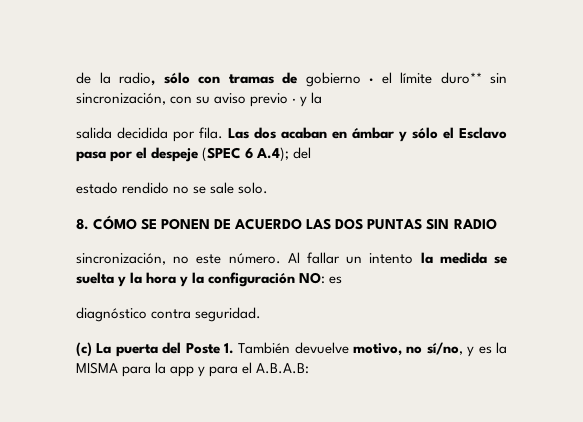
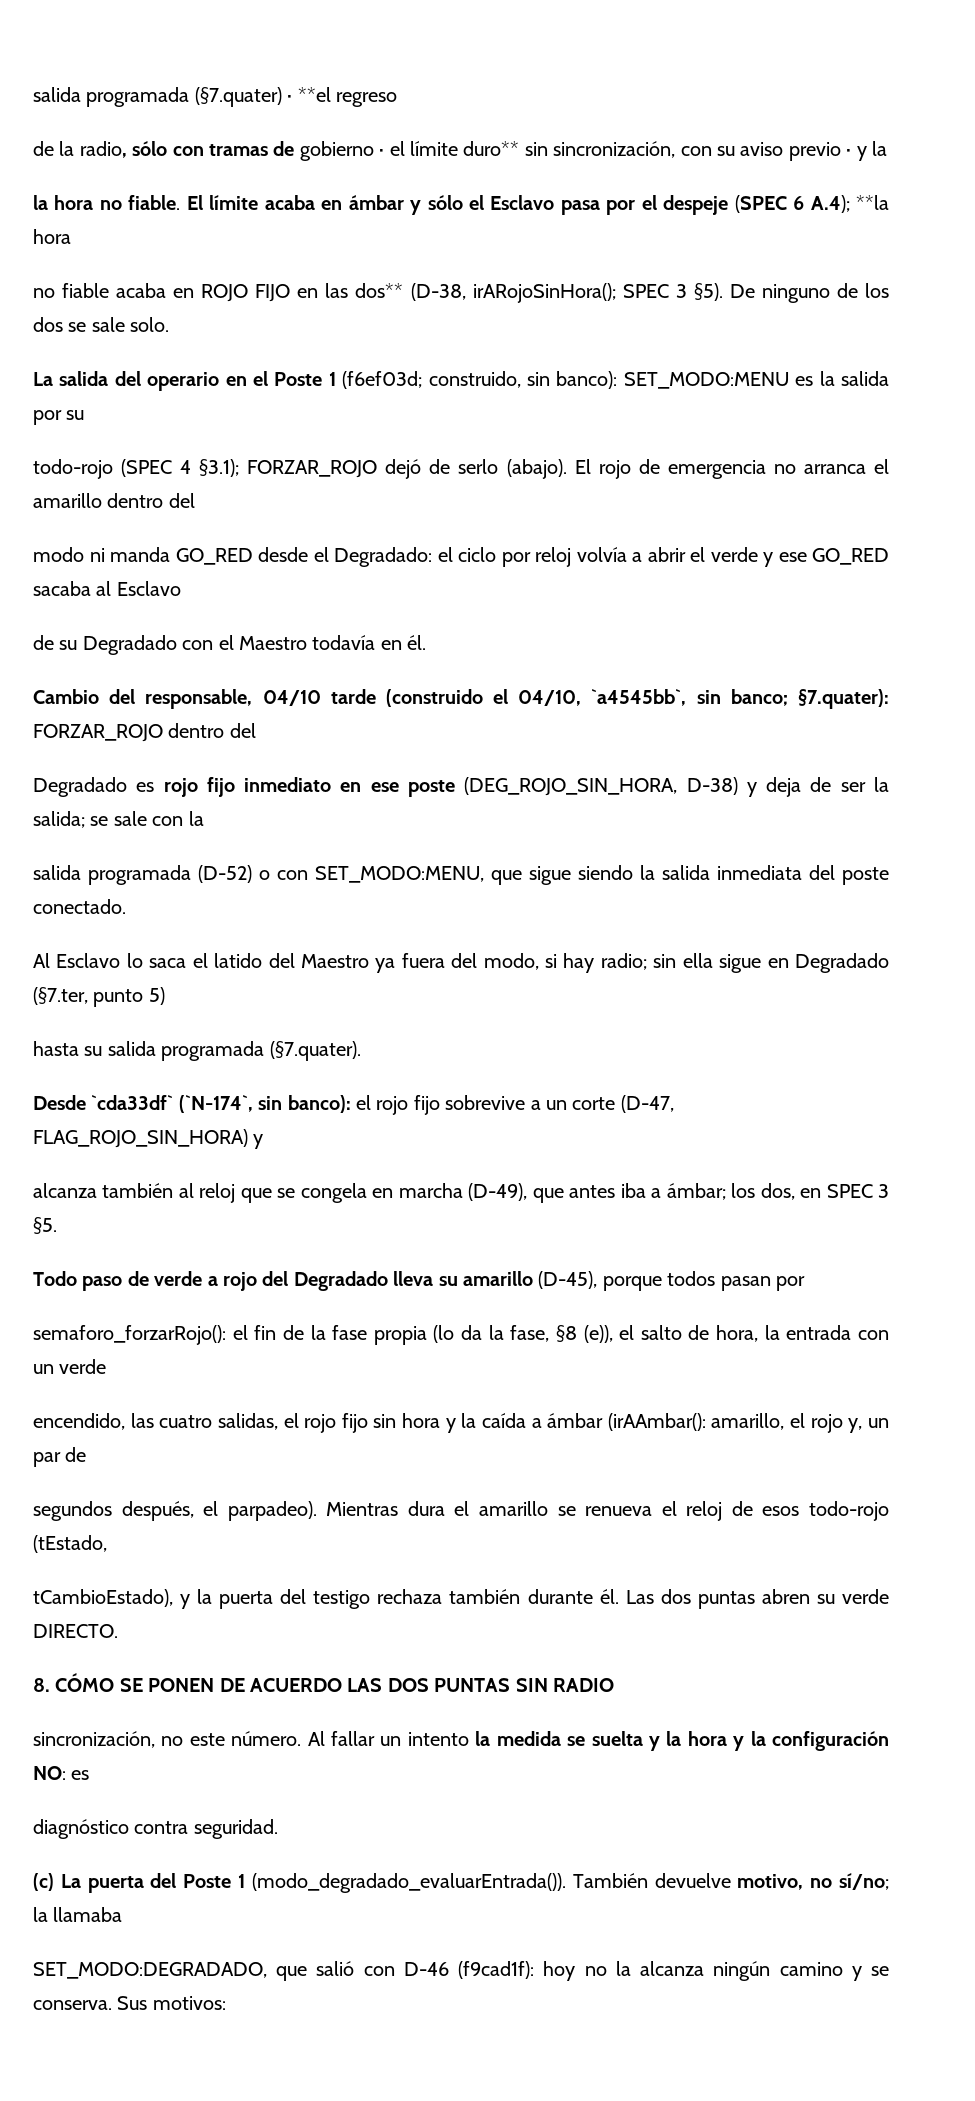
(76, 78) none -> [33,87,397,107] salida programada (§7.quater) · **el regreso //
[76,127,327,142] salida decidida por fila. Las dos acaban -> [33,195,315,210] la hora no fiable. El límite acaba
[293,147,312,159] [76,182,269,194] del // estado rendido no se sale solo. -> [856,195,890,210] [33,229,71,244] [33,283,889,303] [33,317,170,332] [33,371,889,391] [33,410,85,425] [33,459,890,479] [33,493,195,508] [33,547,889,567] [33,581,181,596] [33,635,427,655] [33,689,890,709] [33,723,256,742] [33,777,890,797] [33,811,204,828] [33,865,889,885] [33,899,126,914] [33,953,890,973] [33,987,165,1007] [33,1041,361,1061] [33,1095,674,1115] [33,1129,264,1149] [33,1183,890,1203] [33,1217,57,1234] [33,1271,805,1291] [33,1325,890,1345] [33,1359,107,1374] [33,1413,890,1433] [33,1447,87,1467] [33,1501,889,1521] [33,1535,107,1553] [33,1589,890,1609] [33,1624,118,1638] **la hora // no fiable acaba en ROJO FIJO en las dos** (D-38, irARojoSinHora(); SPEC 3 §5). De ninguno de los dos se sale solo. // La salida del operario en el Poste 1 (f6ef03d; construido, sin banco): SET_MODO:MENU es la salida por su // todo-rojo (SPEC 4 §3.1); FORZAR_ROJO dejó de serlo (abajo). El rojo de emergencia no arranca el amarillo dentro del // modo ni manda GO_RED desde el Degradado: el ciclo por reloj volvía a abrir el verde y ese GO_RED sacaba al Esclavo // de su Degradado con el Maestro todavía en él. // Cambio del responsable, 04/10 tarde (construido el 04/10, `a4545bb`, sin banco; §7.quater): FORZAR_ROJO dentro del // Degradado es rojo fijo inmediato en ese poste (DEG_ROJO_SIN_HORA, D-38) y deja de ser la salida; se sale con la // salida programada (D-52) o con SET_MODO:MENU, que sigue siendo la salida inmediata del poste conectado. // Al Esclavo lo saca el latido del Maestro ya fuera del modo, si hay radio; sin ella sigue en Degradado (§7.ter, punto 5) // hasta su salida programada (§7.quater). // Desde `cda33df` (`N-174`, sin banco): el rojo fijo sobrevive a un corte (D-47, FLAG_ROJO_SIN_HORA) y // alcanza también al reloj que se congela en marcha (D-49), que antes iba a ámbar; los dos, en SPEC 3 §5. // Todo paso de verde a rojo del Degradado lleva su amarillo (D-45), porque todos pasan por // semaforo_forzarRojo(): el fin de la fase propia (lo da la fase, §8 (e)), el salto de hora, la entrada con un verde // encendido, las cuatro salidas, el rojo fijo sin hora y la caída a ámbar (irAAmbar(): amarillo, el rojo y, un par de // segundos después, el parpadeo). Mientras dura el amarillo se renueva el reloj de esos todo-rojo (tEstado, // tCambioEstado), y la puerta del testigo rechaza también durante él. Las dos puntas abren su verde DIRECTO.
[223,343,234,354] 1. -> [238,1873,566,1893] 1 (modo_degradado_evaluarEntrada()).
[426,342,507,357] [76,362,310,377] sí/no, y es la MISMA para la app y para el A.B.A.B: -> [838,1873,889,1890] [33,1907,123,1922] [33,1961,890,1981] [33,1996,226,2010] sí/no; la llamaba // SET_MODO:DEGRADADO, que salió con D-46 (f9cad1f): hoy no la alcanza ningún camino y se conserva. Sus motivos:

